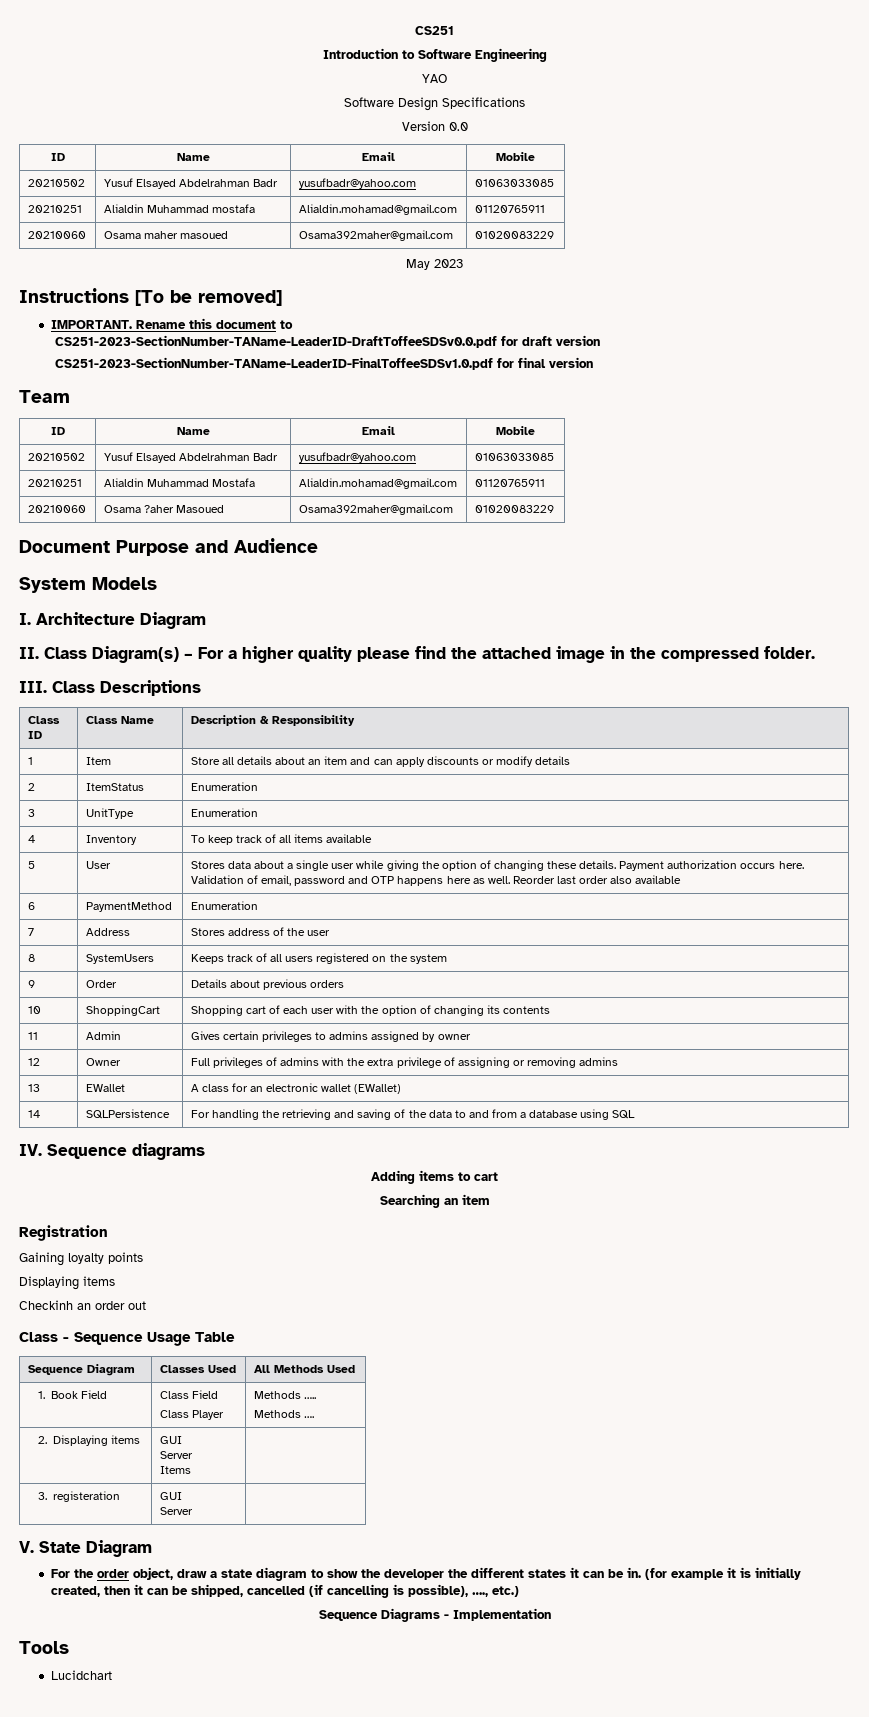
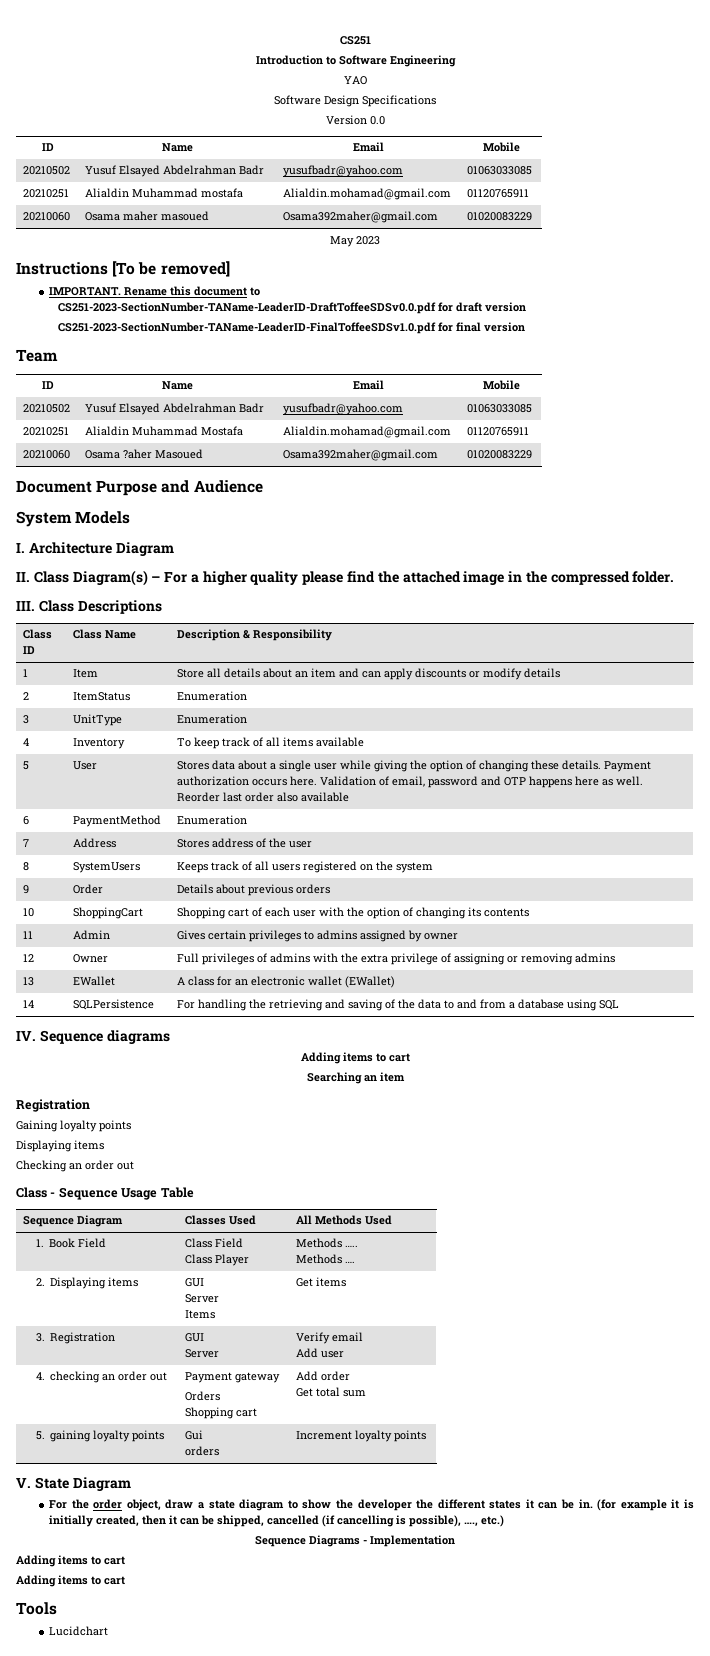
[19,1300,73,1310] Checkinh -> [16,1160,67,1172] Checking
(191, 1470) none -> [296,1277,347,1287] Get items
[53,1491,121,1502] registeration -> [50,1332,116,1344] Registration
(193, 1511) none -> [296,1332,364,1344] [296,1348,345,1358] [35,1371,168,1383] [185,1372,281,1383] [185,1391,221,1401] [185,1407,258,1419] [296,1371,351,1381] [296,1387,367,1397] [35,1430,165,1442] [185,1430,204,1440] [185,1446,220,1456] [296,1430,427,1442] Verify email // Add user // 4. checking an order out | Payment gateway // Orders // Shopping cart | Add order // Get total sum // 5. gaining loyalty points | Gui // orders | Increment loyalty points
(551, 1614) none -> [16,1555,125,1567] [16,1575,125,1587] // Adding items to cart // Adding items to cart

